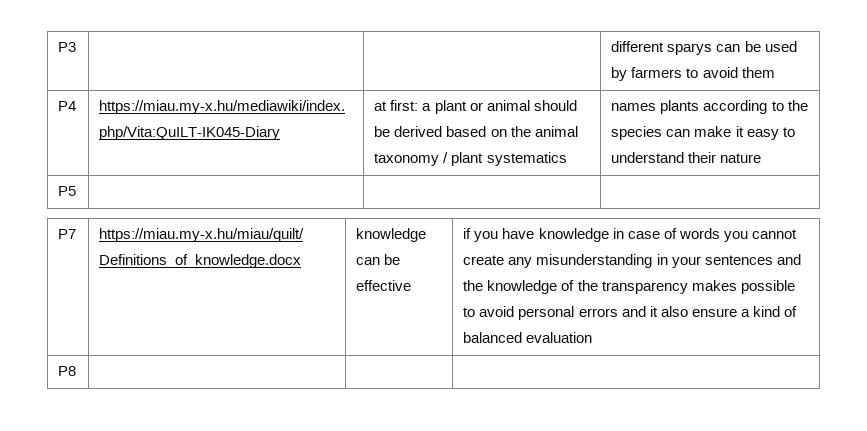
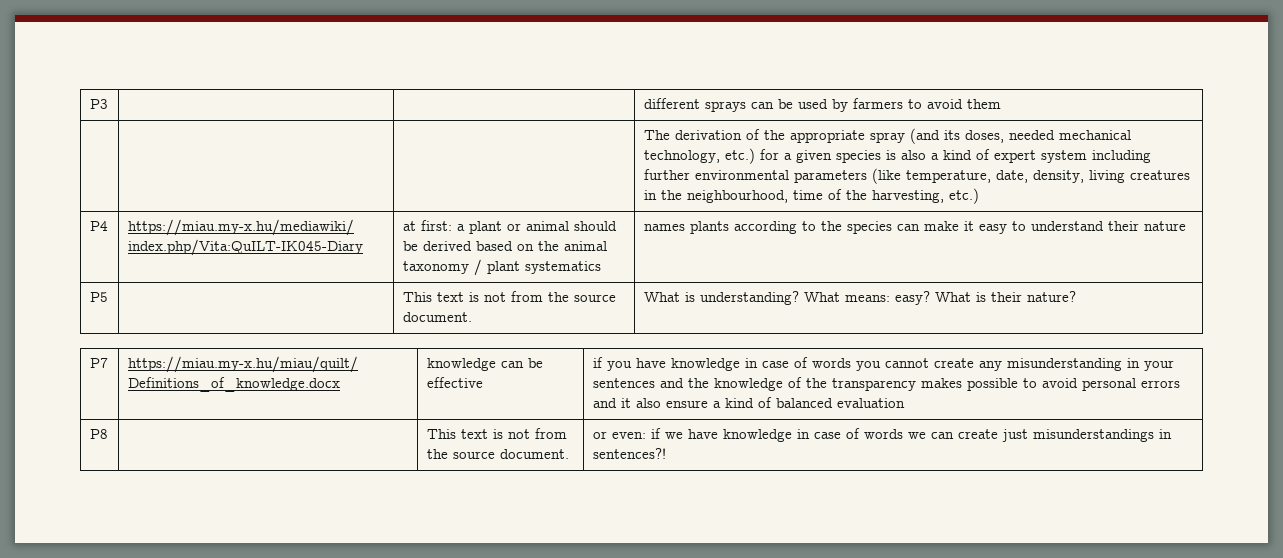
[667,43,713,55] sparys -> [704,101,746,112] sprays
(775, 72) none -> [643,128,1131,144] [643,148,1151,164] [643,168,1190,184] [643,188,979,204] // | | | The derivation of the appropriate spray (and its doses, needed mechanical technology, etc.) for a given species is also a kind of expert system including further environmental parameters (like temperature, date, density, living creatures in the neighbourhood, time of the harvesting, etc.)
(77, 191) | -> [402,291,616,302] [402,312,472,322] [643,291,1076,305] This text is not from the source document. | What is understanding? What means: easy? What is their nature?
(77, 371) | -> [426,428,567,439] [426,449,569,459] [592,428,1172,442] [592,448,666,459] This text is not from the source document. | or even: if we have knowledge in case of words we can create just misunderstandings in sentences?!

